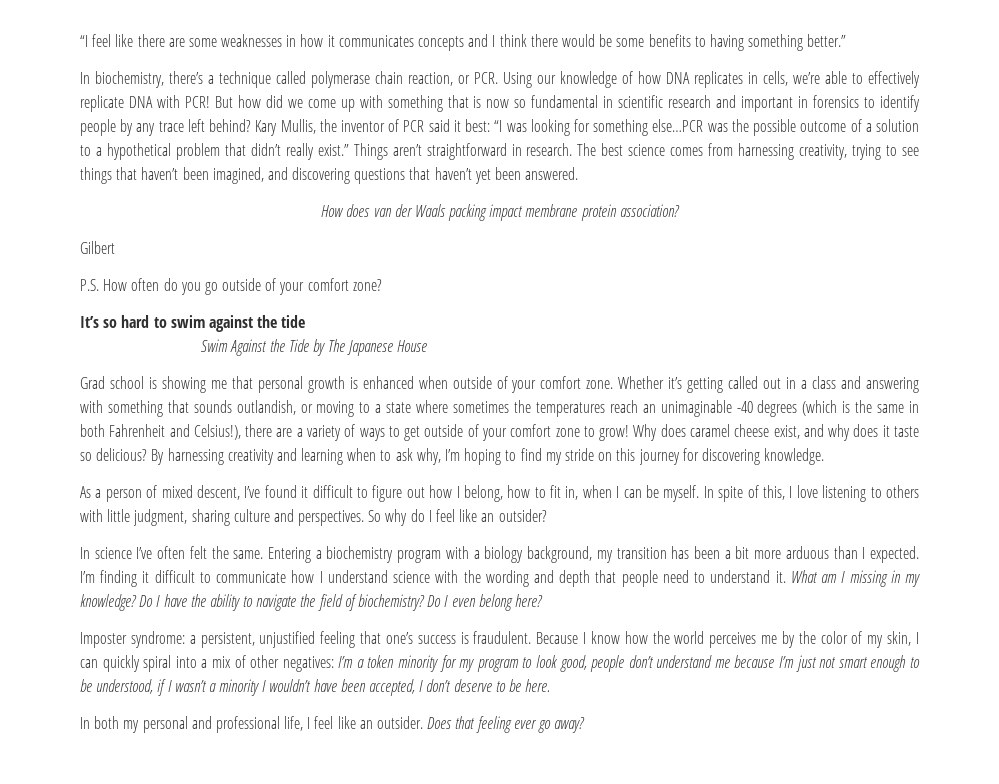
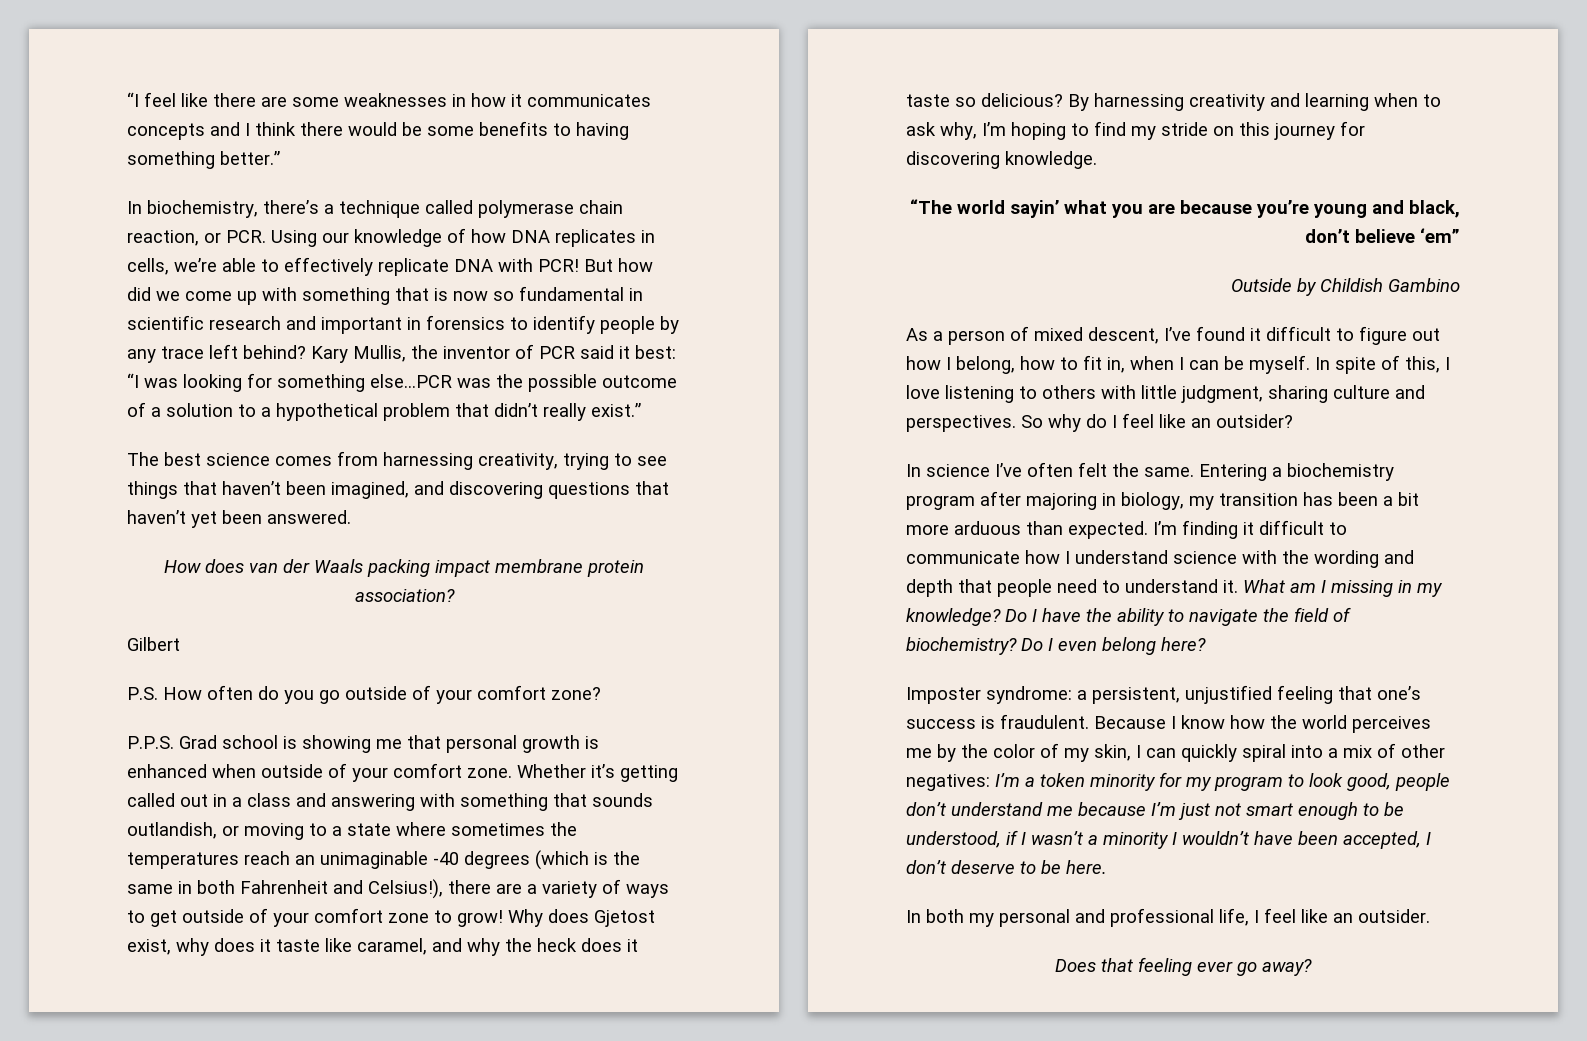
[353,143,573,160] Things aren’t straightforward in research. -> (641, 410) //
[80,315,306,332] [201,339,428,356] It’s so hard to swim against the tide // Swim Against the Tide by The Japanese House // -> [127,736,174,749] P.P.S.
[690,424,851,441] caramel cheese exist, and why -> [594,910,655,927] [127,938,577,956] Gjetost exist, why does it taste like caramel, and why the heck
(825, 456) none -> [910,199,1460,218] [1305,228,1460,243] [1231,278,1460,296] // “The world sayin’ what you are because you’re young and black, don’t believe ‘em” // Outside by Childish Gambino
[445,546,593,563] with a biology background, -> [980,491,1184,510] after majoring in biology,
[862,547,866,559] I -> (1063, 528) none
(424, 722) none -> (1430, 916) //

